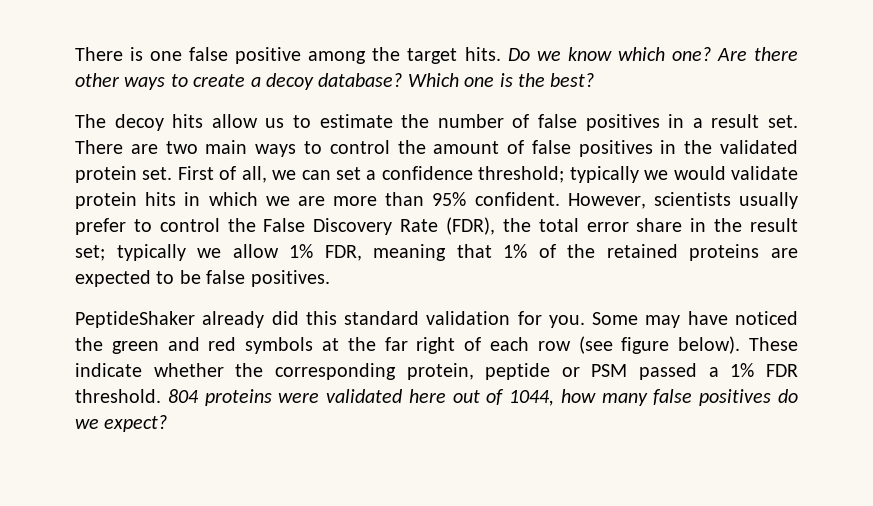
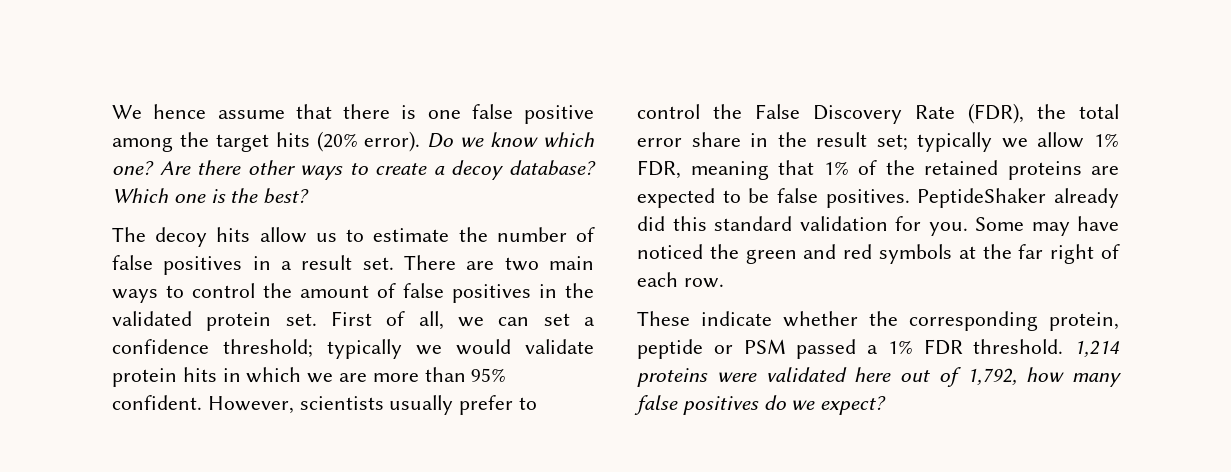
[75,47,123,61] There -> [112,104,390,119] We hence assume that there
[464,47,501,61] hits. -> [275,131,421,152] hits (20% error).
(330, 278) // -> (910, 198) none
[537,336,741,354] row (see figure below). -> [683,278,724,288] row. //
[167,389,199,403] 804 -> [1074,340,1120,357] 1,214
[509,390,555,406] 1044, -> [966,368,1017,385] 1,792,

